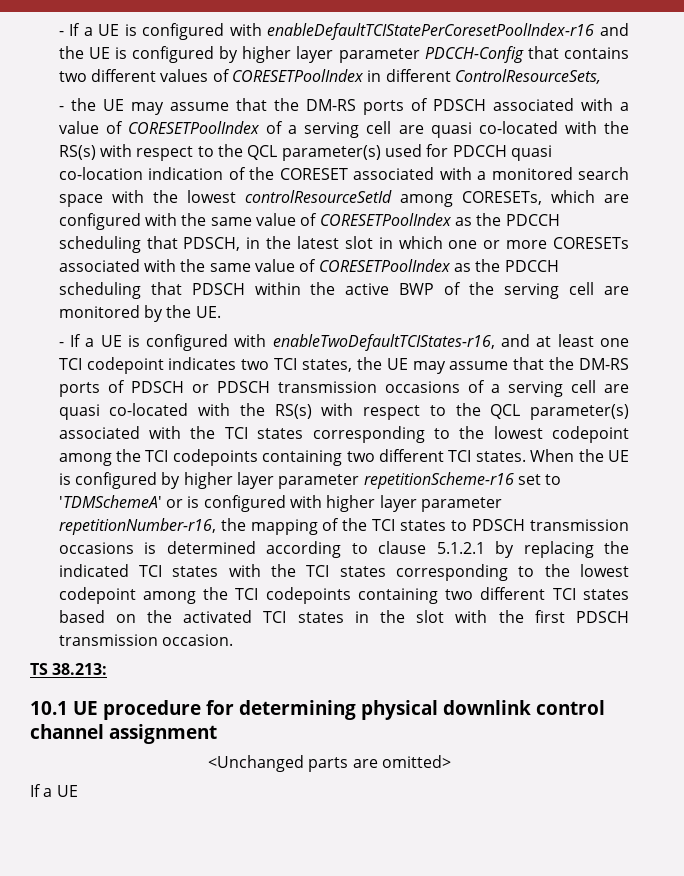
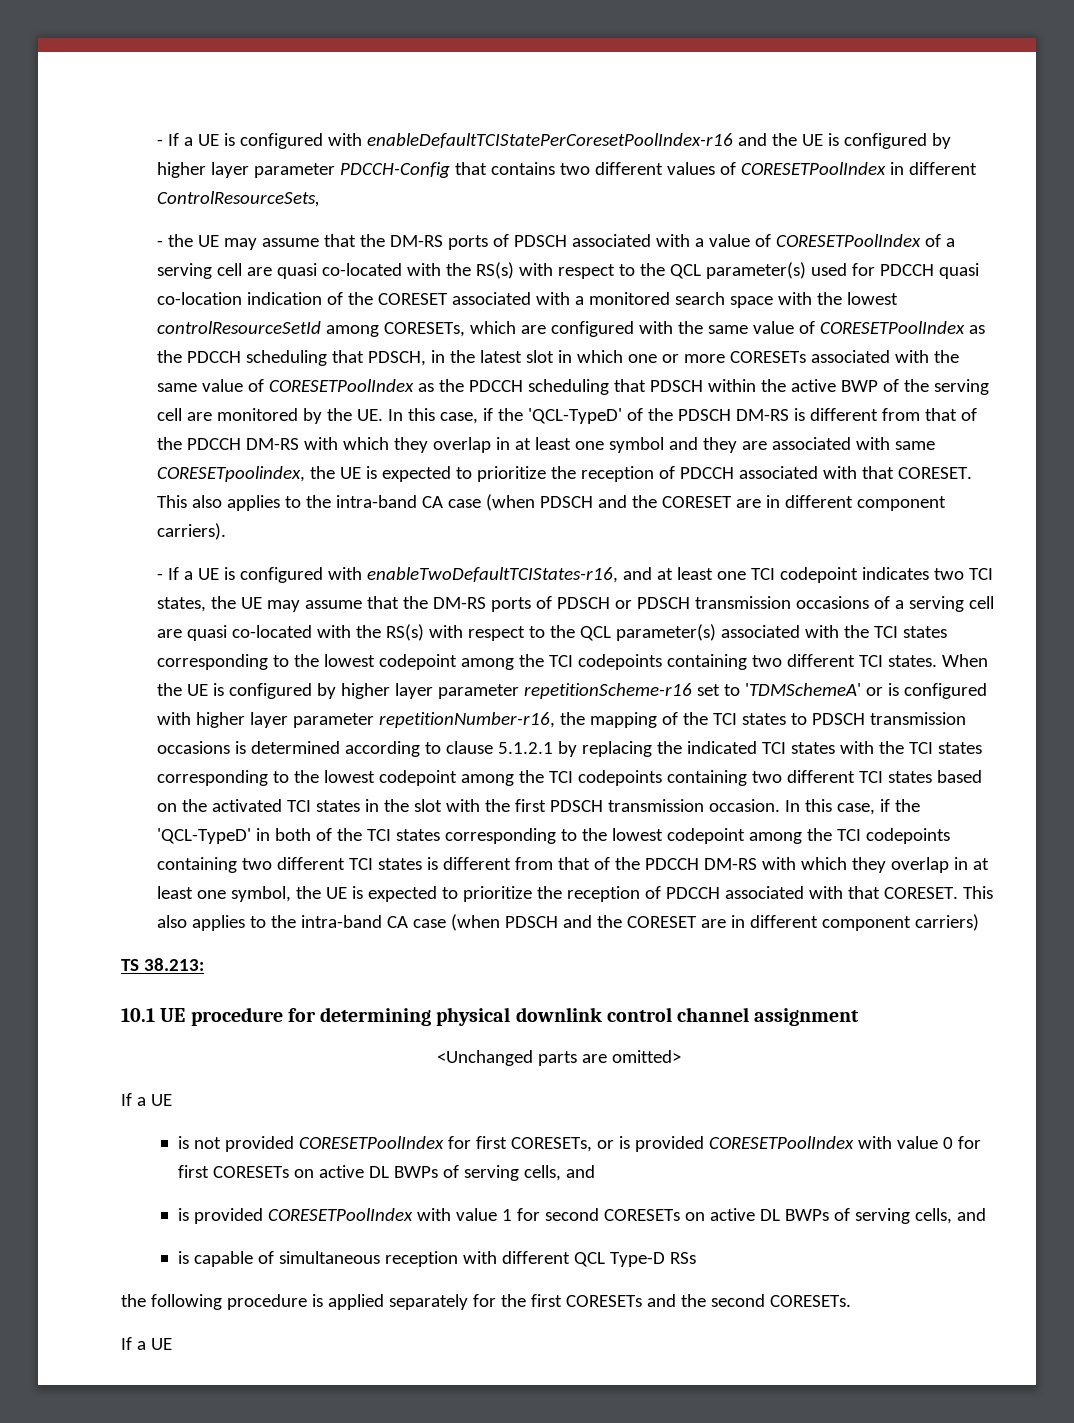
(221, 312) none -> [388,408,978,424] [157,437,936,453] [157,466,973,482] [157,494,947,511] [157,523,227,540] In this case, if the 'QCL-TypeD' of the PDSCH DM-RS is different from that of the PDCCH DM-RS with which they overlap in at least one symbol and they are associated with same CORESETpoolindex, the UE is expected to prioritize the reception of PDCCH associated with that CORESET. This also applies to the intra-band CA case (when PDSCH and the CORESET are in different component carriers).
(234, 640) none -> [785,799,921,815] [157,828,951,844] [157,857,990,873] [157,886,994,902] [157,914,980,931] In this case, if the 'QCL-TypeD' in both of the TCI states corresponding to the lowest codepoint among the TCI codepoints containing two different TCI states is different from that of the PDCCH DM-RS with which they overlap in at least one symbol, the UE is expected to prioritize the reception of PDCCH associated with that CORESET. This also applies to the intra-band CA case (when PDSCH and the CORESET are in different component carriers)
(78, 791) none -> [177,1136,981,1152] [177,1165,595,1181] [177,1208,986,1224] [177,1251,696,1267] [121,1294,851,1310] [121,1337,172,1350] // is not provided CORESETPoolIndex for first CORESETs, or is provided CORESETPoolIndex with value 0 for first CORESETs on active DL BWPs of serving cells, and // is provided CORESETPoolIndex with value 1 for second CORESETs on active DL BWPs of serving cells, and // is capable of simultaneous reception with different QCL Type-D RSs // the following procedure is applied separately for the first CORESETs and the second CORESETs. // If a UE

